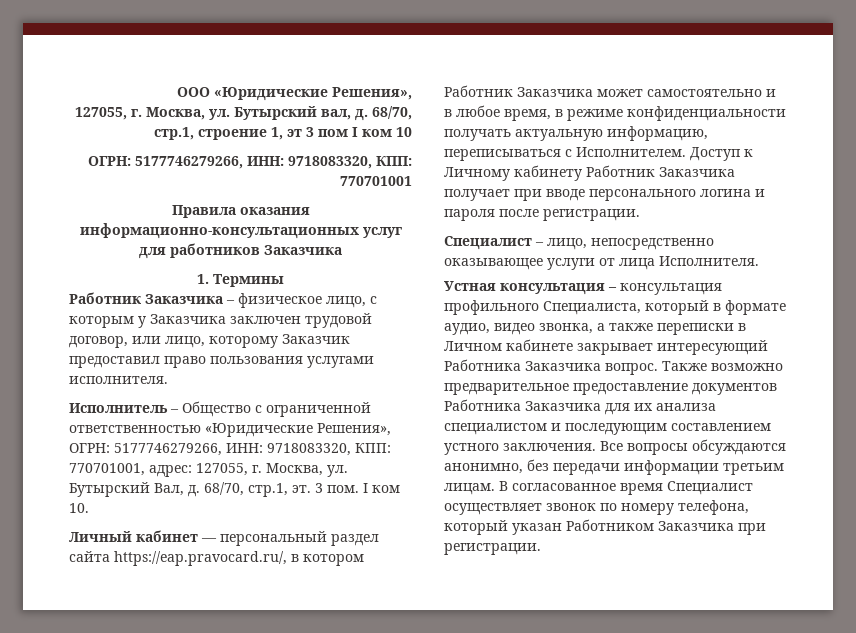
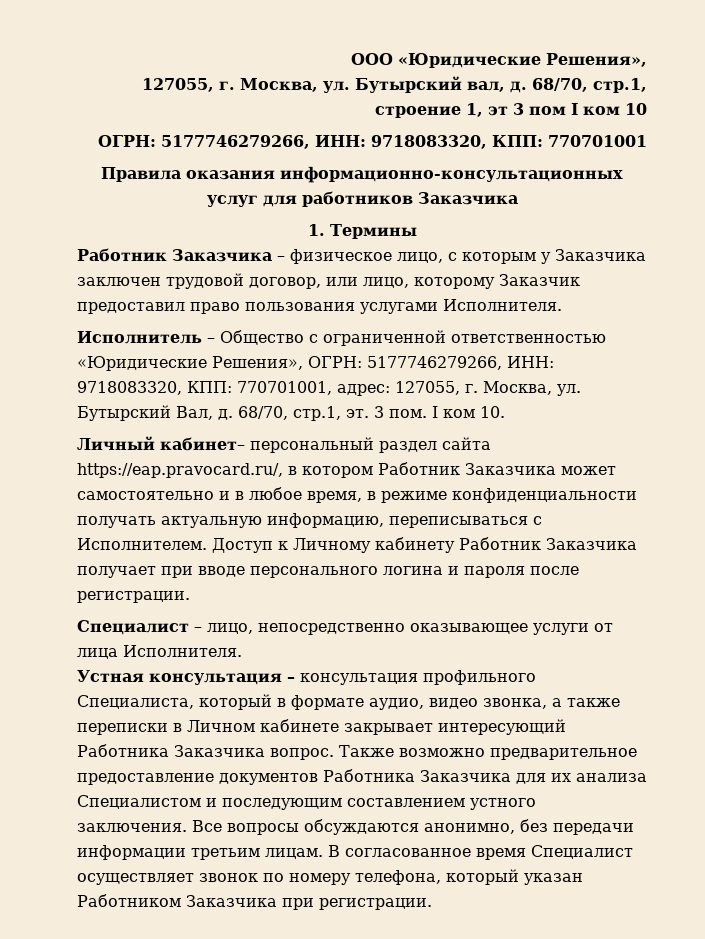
[69,376,168,384] исполнителя. -> [443,299,562,311] Исполнителя.
[136,530,217,542] кабинет — -> [160,437,245,451] кабинет–
[444,423,547,435] специалистом -> [77,795,201,809] Специалистом

